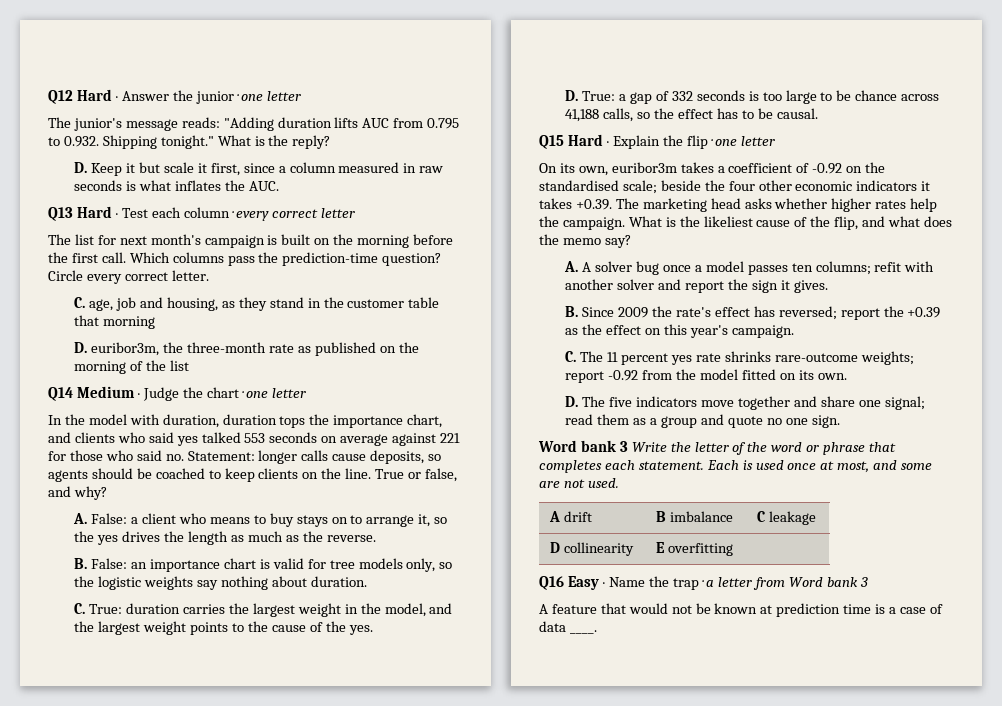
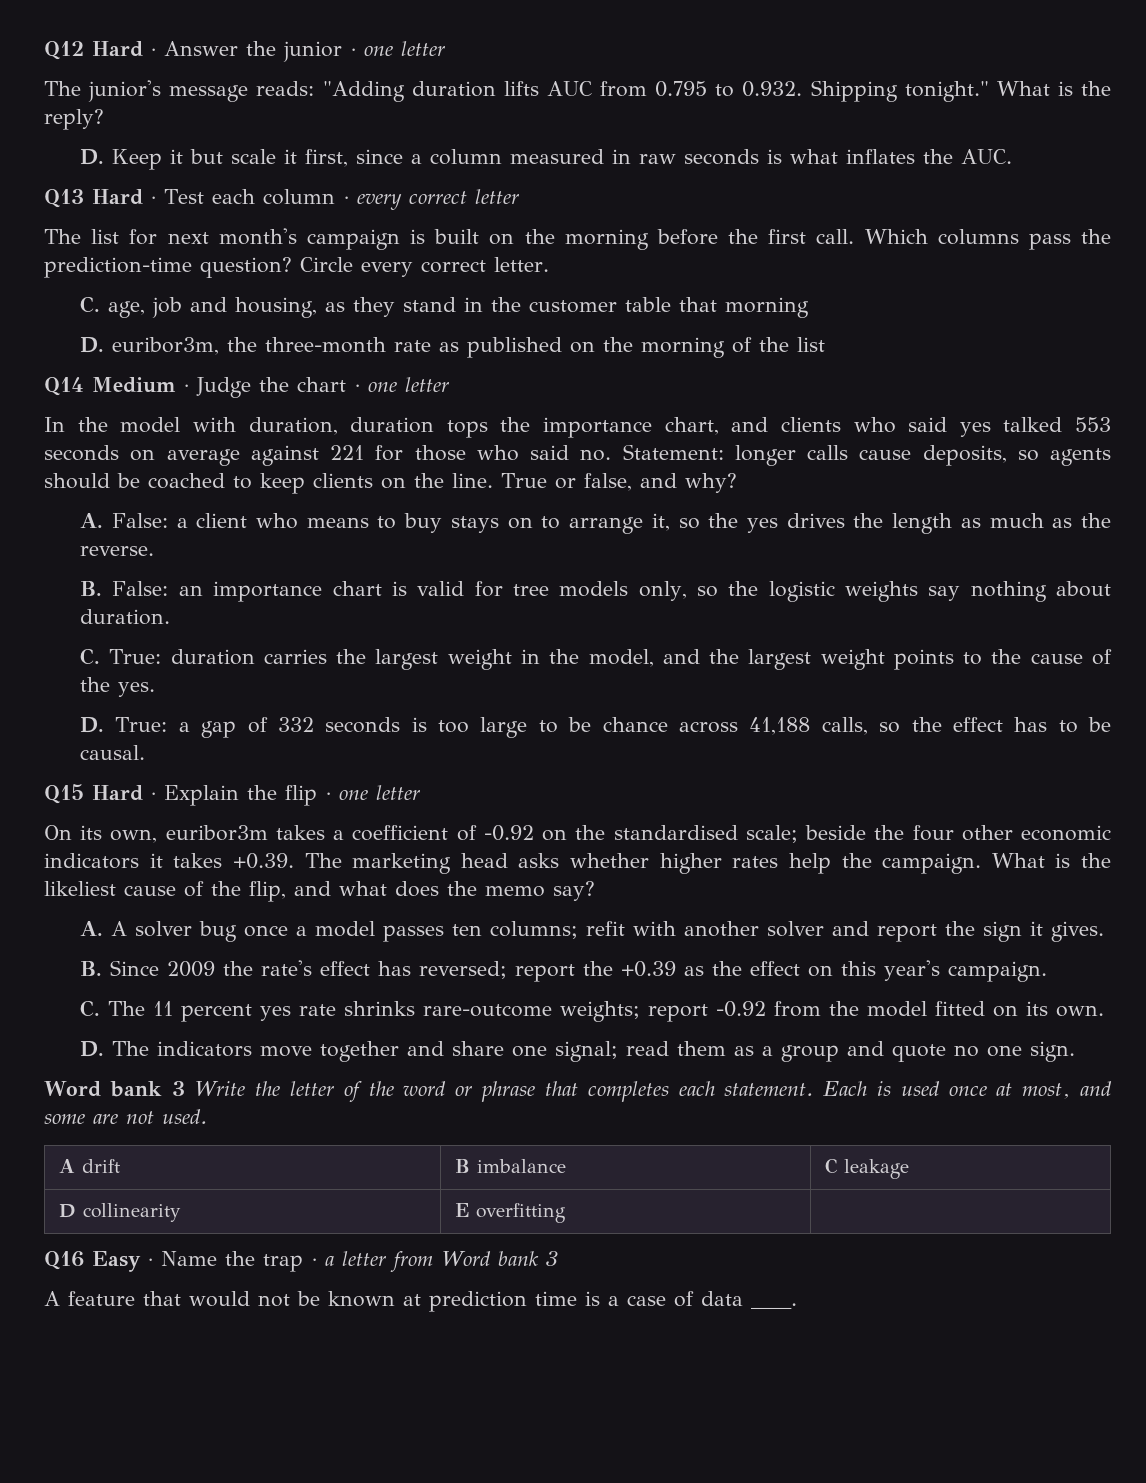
[609,397,633,407] five -> (150, 1048) none

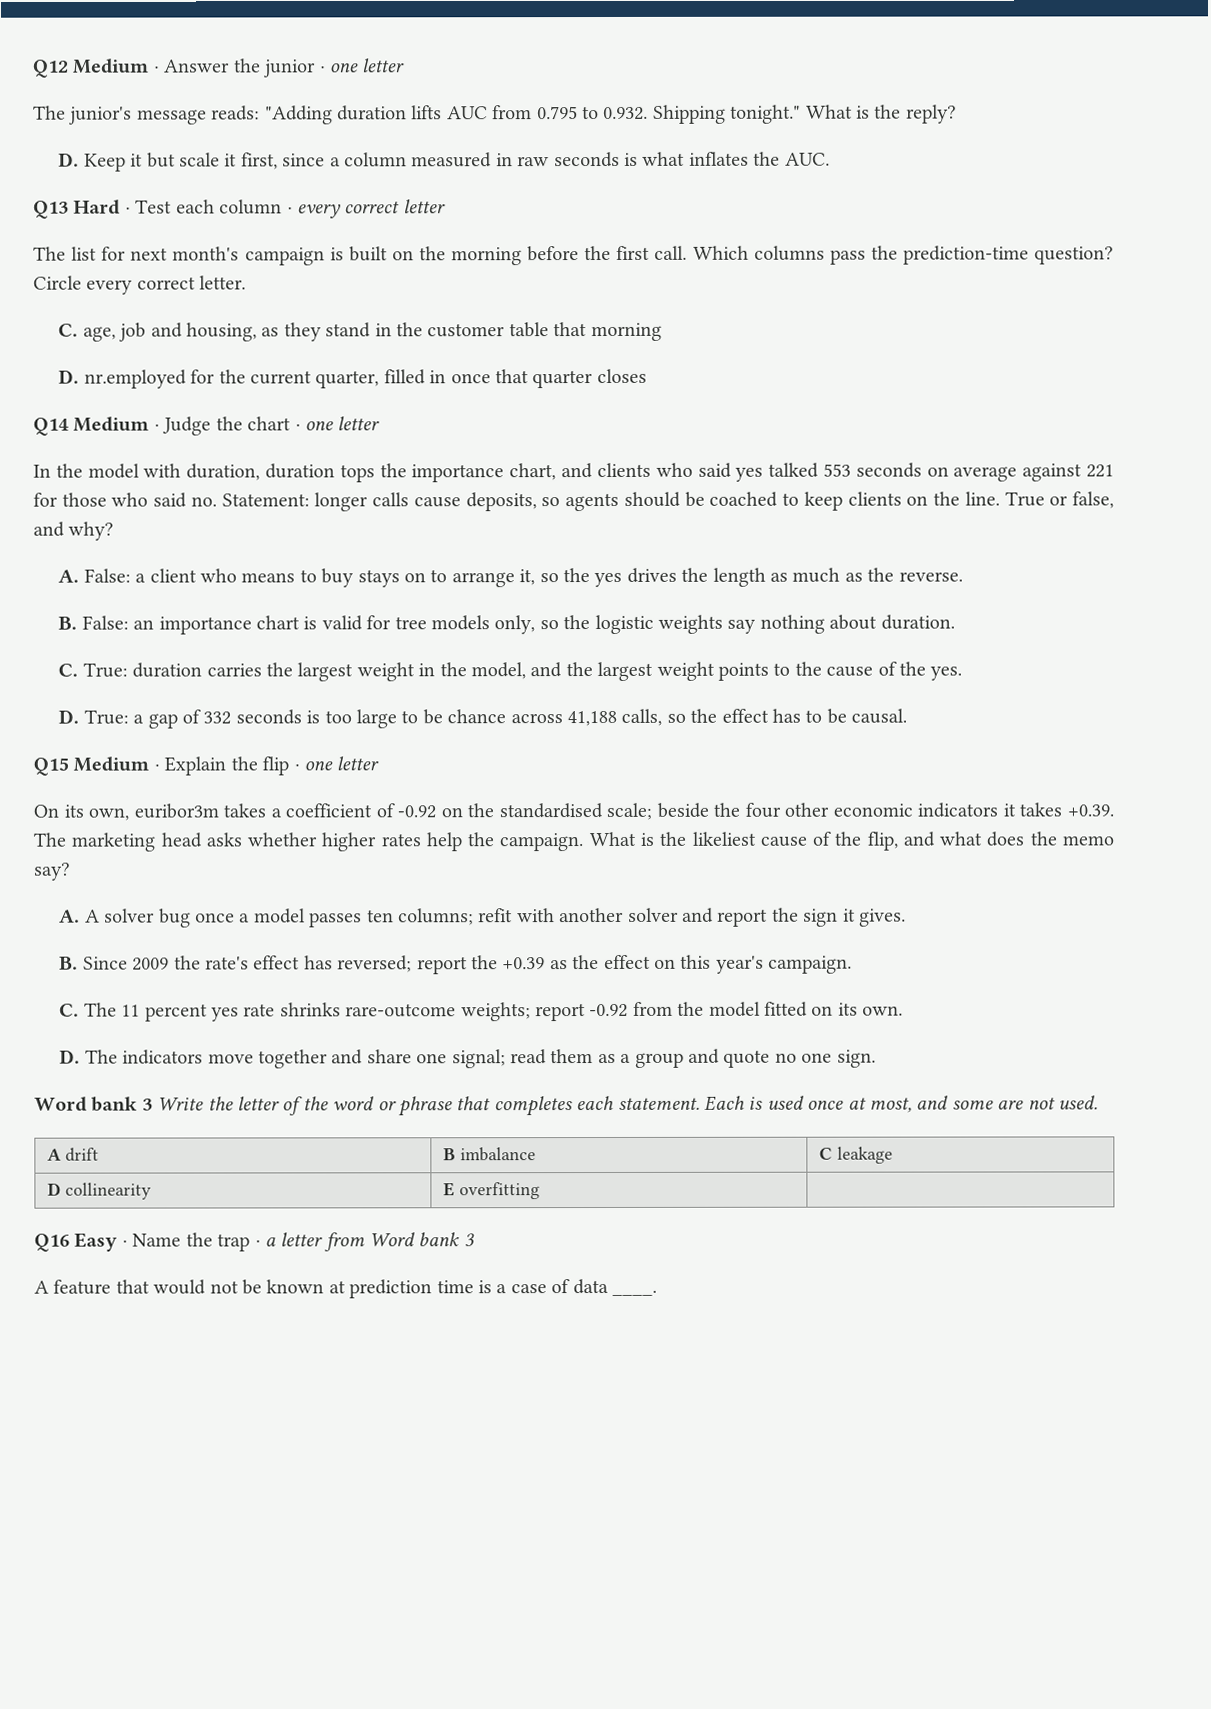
[92,41,143,57] Hard -> [73,58,150,74] Medium
[112,337,826,358] euribor3m, the three-month rate as published on the morning of the list -> [83,368,647,389] nr.employed for the current quarter, filled in once that quarter closes
[92,785,143,801] Hard -> [73,756,150,772] Medium

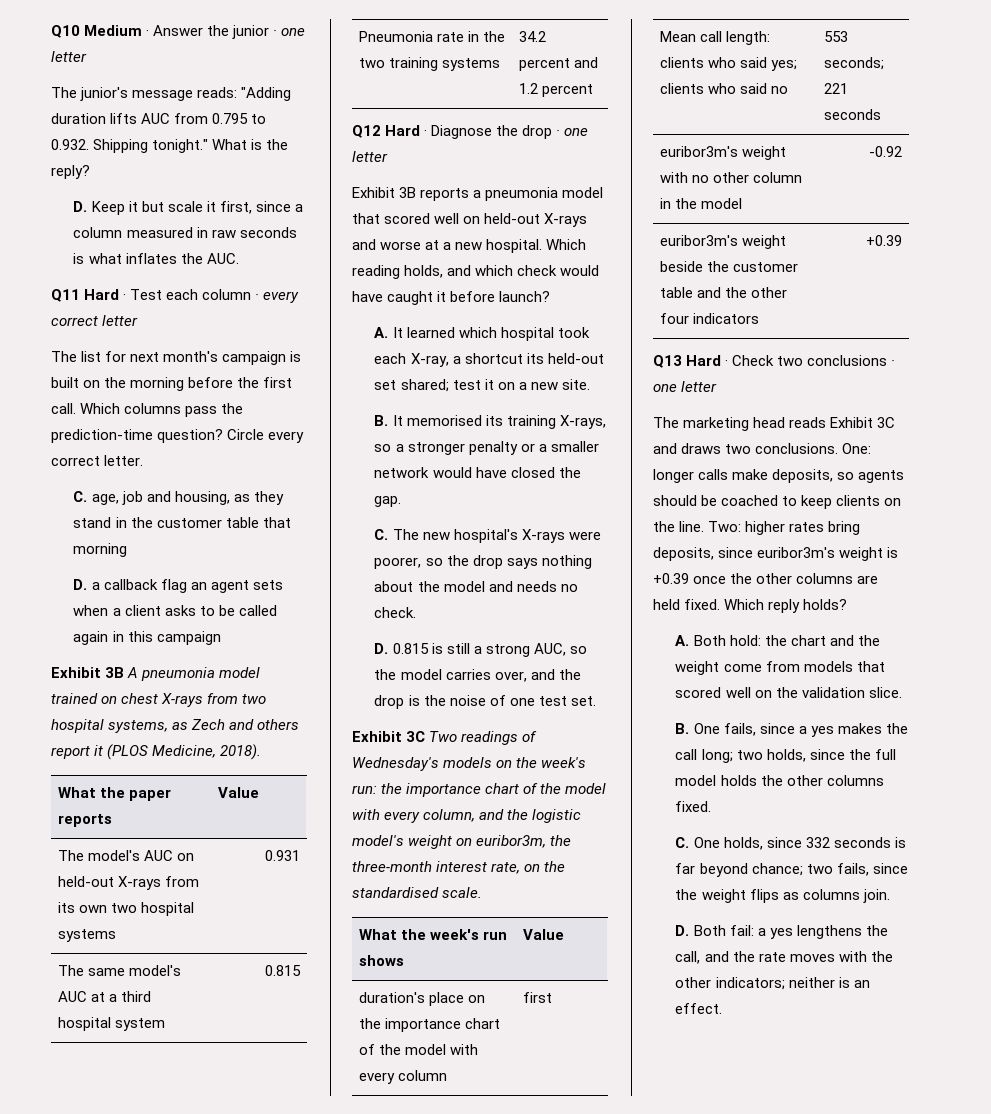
[33,59,69,78] Q12 -> [51,25,80,38] Q10
[33,200,69,219] Q13 -> [51,289,80,302] Q11
[83,368,647,389] [33,416,381,436] [33,462,1115,483] [33,492,310,508] nr.employed for the current quarter, filled in once that quarter closes // Q14 Medium · Judge the chart · one letter // In the model with duration, duration tops the importance chart, and clients who said yes talked 553 seconds on average against 221 for those who said no. Statement: -> [91,579,283,593] [73,605,277,616] [73,631,221,645] [51,667,261,681] [51,693,267,707] [51,719,300,733] [51,744,262,760] [58,787,172,801] [58,814,113,827] [218,787,260,798] [58,850,195,861] [58,876,200,890] [58,902,195,916] [58,929,117,942] [264,850,300,861] [58,965,182,976] [58,991,152,1002] [58,1017,166,1031] [264,965,301,976] [359,31,506,42] [359,57,501,71] [519,31,547,42] [519,57,599,71] [519,83,594,97] [352,125,589,139] [352,151,388,162] [352,187,604,201] [352,213,588,227] [352,239,587,253] [352,265,600,279] [352,291,551,305] [374,327,590,341] [374,353,604,367] [374,379,590,392] [374,415,606,429] [374,441,599,455] [374,467,581,478] [374,496,402,507] [374,529,601,543] [374,555,592,569] [374,581,578,592] [374,607,417,618] [374,643,587,657] [374,669,581,682] [374,695,596,709] [352,731,538,745] [352,757,587,771] [352,783,607,797] [352,809,582,823] [352,835,572,849] [352,861,566,874] [352,887,483,898] [359,929,508,940] [359,955,405,966] [523,929,565,940] [359,992,486,1006] [359,1018,501,1032] [359,1044,479,1055] [359,1070,448,1084] [523,992,553,1003] [660,31,771,45] [660,57,798,71] [660,83,789,94] [824,31,849,42] [824,57,885,70] [824,83,849,94] [824,109,882,120] [660,146,787,160] [660,172,803,183] [660,198,743,209] [868,146,902,157] [660,235,787,249] [660,261,799,272] [660,287,788,298] [660,313,760,324] [865,235,902,246] [653,355,896,368] [653,381,718,392] [653,417,896,431] [653,443,872,454] a callback flag an agent sets when a client asks to be called again in this campaign // Exhibit 3B A pneumonia model trained on chest X-rays from two hospital systems, as Zech and others report it (PLOS Medicine, 2018). // What the paper reports | Value // The model's AUC on held-out X-rays from its own two hospital systems | 0.931 // The same model's AUC at a third hospital system | 0.815 // Pneumonia rate in the two training systems | 34.2 percent and 1.2 percent // Q12 Hard · Diagnose the drop · one letter // Exhibit 3B reports a pneumonia model that scored well on held-out X-rays and worse at a new hospital. Which reading holds, and which check would have caught it before launch? // A. It learned which hospital took each X-ray, a shortcut its held-out set shared; test it on a new site. // B. It memorised its training X-rays, so a stronger penalty or a smaller network would have closed the gap. // C. The new hospital's X-rays were poorer, so the drop says nothing about the model and needs no check. // D. 0.815 is still a strong AUC, so the model carries over, and the drop is the noise of one test set. // Exhibit 3C Two readings of Wednesday's models on the week's run: the importance chart of the model with every column, and the logistic model's weight on euribor3m, the three-month interest rate, on the standardised scale. // What the week's run shows | Value // duration's place on the importance chart of the model with every column | first // Mean call length: clients who said yes; clients who said no | 553 seconds; 221 seconds // euribor3m's weight with no other column in the model | -0.92 // euribor3m's weight beside the customer table and the other four indicators | +0.39 // Q13 Hard · Check two conclusions · one letter // The marketing head reads Exhibit 3C and draws two conclusions. One:
[413,497,461,508] cause -> [732,469,769,480] make
[1004,491,1114,509] [33,521,115,541] [58,567,963,588] [58,614,955,635] [58,661,963,682] [58,708,908,729] [33,756,380,776] [33,802,1114,821] [33,831,1114,852] [34,862,71,881] [59,907,907,928] [59,954,853,975] [59,1001,904,1022] [59,1048,876,1069] [34,1095,1098,1117] [46,1147,99,1162] [442,1147,536,1162] [818,1146,893,1164] [46,1182,152,1200] [442,1182,540,1200] [34,1232,475,1252] [34,1278,657,1299] True or false, and why? // A. False: a client who means to buy stays on to arrange it, so the yes drives the length as much as the reverse. // B. False: an importance chart is valid for tree models only, so the logistic weights say nothing about duration. // C. True: duration carries the largest weight in the model, and the largest weight points to the cause of the yes. // D. True: a gap of 332 seconds is too large to be chance across 41,188 calls, so the effect has to be causal. // Q15 Medium · Explain the flip · one letter // On its own, euribor3m takes a coefficient of -0.92 on the standardised scale; beside the four other economic indicators it takes +0.39. The marketing head asks whether higher rates help the campaign. What is the likeliest cause of the flip, and what does the memo say? // A. A solver bug once a model passes ten columns; refit with another solver and report the sign it gives. // B. Since 2009 the rate's effect has reversed; report the +0.39 as the effect on this year's campaign. // C. The 11 percent yes rate shrinks rare-outcome weights; report -0.92 from the model fitted on its own. // D. The indicators move together and share one signal; read them as a group and quote no one sign. // Word bank 3 Write the letter of the word or phrase that completes each statement. Each is used once at most, and some are not used. // A drift | B imbalance | C leakage // D collinearity | E overfitting | // Q16 Easy · Name the trap · a letter from Word bank 3 // A feature that would not be known at prediction time is a case of data ____. -> [708,521,861,535] [653,547,899,561] [653,573,879,584] [653,599,848,613] [675,635,880,646] [675,661,885,675] [675,687,902,698] [675,723,908,737] [675,749,896,763] [675,775,884,786] [675,801,712,812] [675,837,906,850] [675,863,908,877] [675,889,890,903] [675,925,888,939] [675,951,893,964] [675,977,870,990] [675,1003,723,1014] Two: higher rates bring deposits, since euribor3m's weight is +0.39 once the other columns are held fixed. Which reply holds? // A. Both hold: the chart and the weight come from models that scored well on the validation slice. // B. One fails, since a yes makes the call long; two holds, since the full model holds the other columns fixed. // C. One holds, since 332 seconds is far beyond chance; two fails, since the weight flips as columns join. // D. Both fail: a yes lengthens the call, and the rate moves with the other indicators; neither is an effect.

